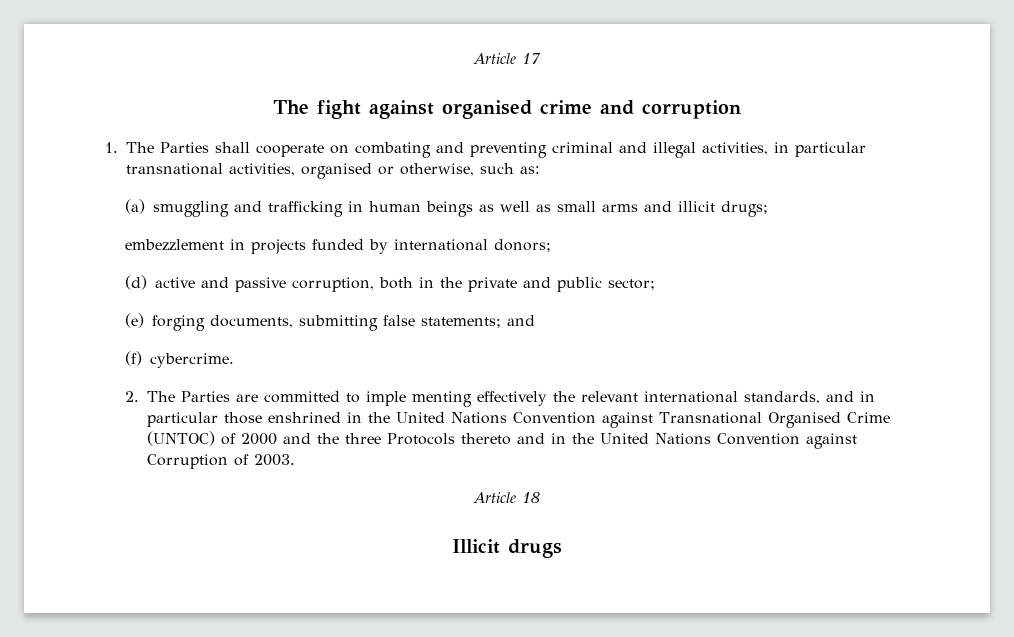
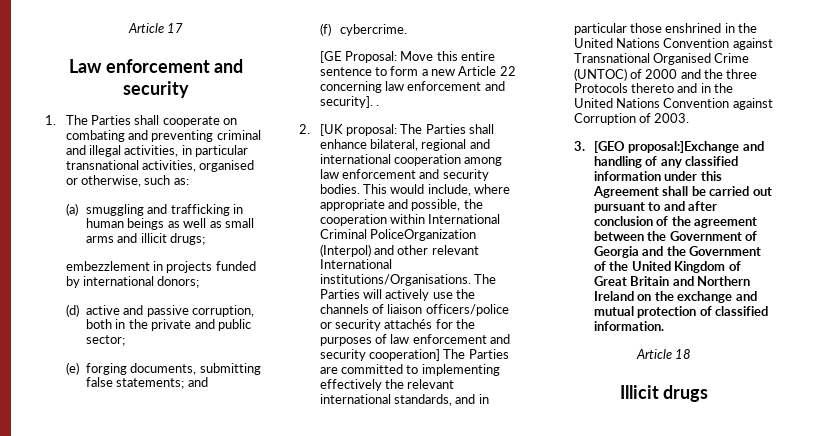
[273,100,741,119] The fight against organised crime and corruption -> [68,59,244,73] [123,81,189,98] Law enforcement and security
[124,391,139,402] 2. -> [319,51,496,63] [319,66,516,76] [319,81,505,93] [319,96,379,108] [299,124,495,136] [319,139,490,151] [319,154,503,166] [319,169,489,181] [319,184,511,196] [319,199,483,211] [319,214,501,226] [319,229,476,241] [319,244,479,257] [319,259,392,269] [319,274,496,286] [319,289,476,301] [319,304,509,316] [319,319,476,331] [319,334,511,346] [319,349,440,361] [GE Proposal: Move this entire sentence to form a new Article 22 concerning law enforcement and security]. . // 2. [UK proposal: The Parties shall enhance bilateral, regional and international cooperation among law enforcement and security bodies. This would include, where appropriate and possible, the cooperation within International Criminal PoliceOrganization (Interpol) and other relevant International institutions/Organisations. The Parties will actively use the channels of liaison officers/police or security attachés for the purposes of law enforcement and security cooperation]
[365,391,472,407] imple menting -> [421,364,500,376] implementing
(295, 460) none -> [573,141,764,153] [594,156,739,168] [594,171,722,181] [593,186,772,198] [594,201,718,213] [594,216,758,228] [594,231,758,241] [594,246,762,258] [594,261,741,273] [594,276,751,286] [594,291,757,303] [594,306,769,318] [594,321,665,331] // 3. [GEO proposal:]Exchange and handling of any classified information under this Agreement shall be carried out pursuant to and after conclusion of the agreement between the Government of Georgia and the Government of the United Kingdom of Great Britain and Northern Ireland on the exchange and mutual protection of classified information.

